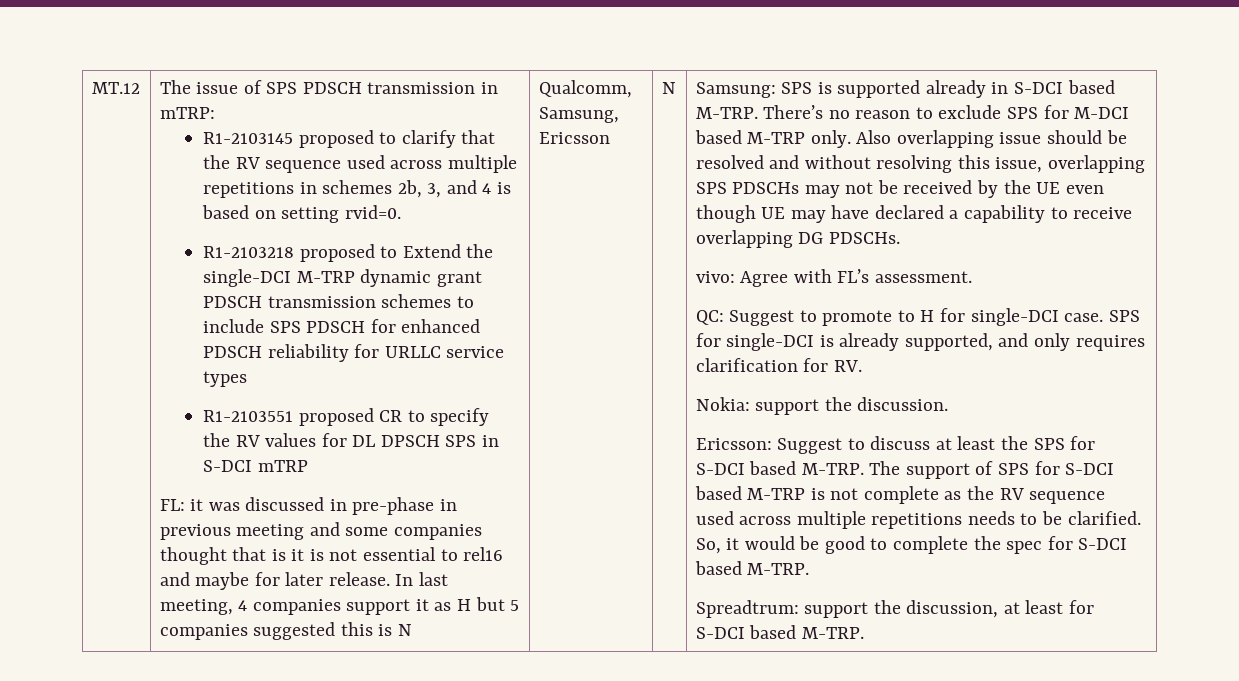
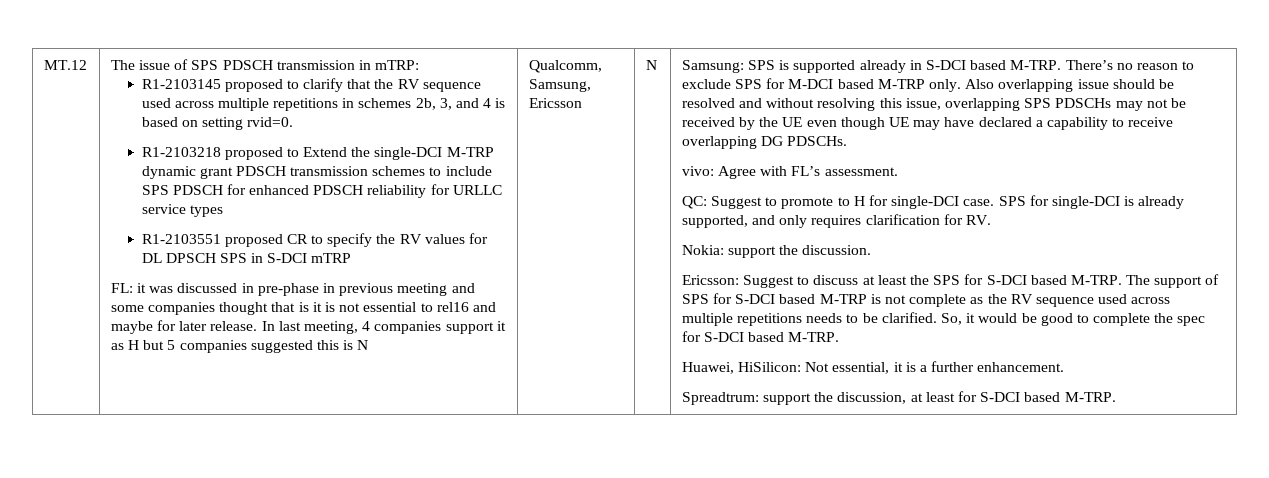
(810, 569) none -> [681,361,1065,374] // Huawei, HiSilicon: Not essential, it is a further enhancement.

